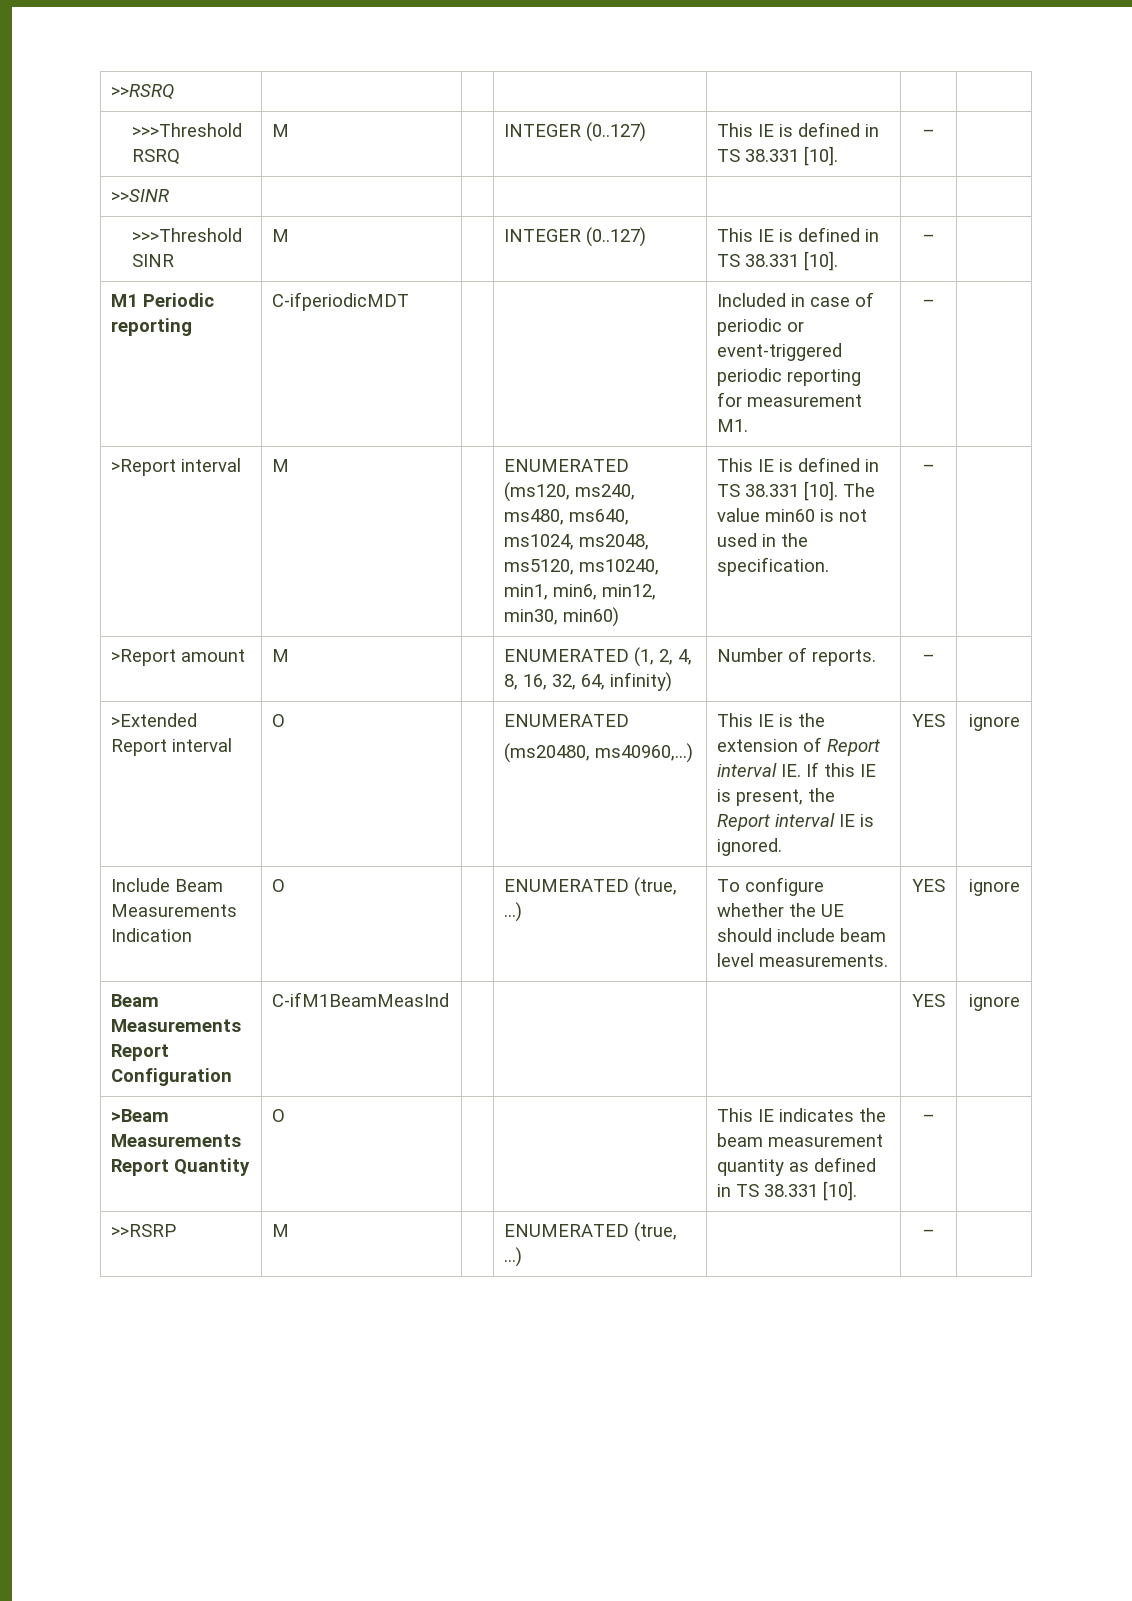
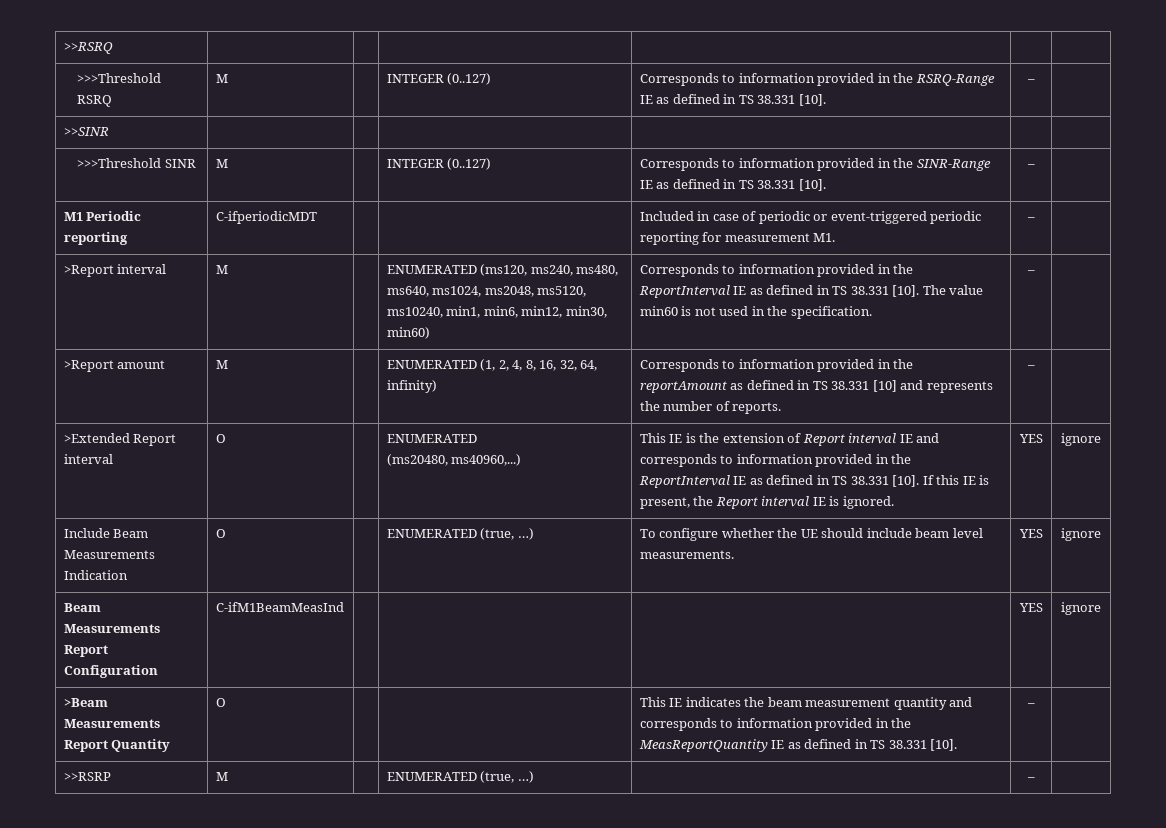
[717,123,794,137] This IE is -> [639,73,995,86] [639,95,670,104] Corresponds to information provided in the RSRQ-Range IE as
[717,228,794,242] This IE is -> [639,158,991,171] [639,180,670,189] Corresponds to information provided in the SINR-Range IE as
[717,458,794,472] This IE is -> [639,264,914,277] [638,285,763,298] Corresponds to information provided in the ReportInterval IE as
[717,648,784,662] Number -> [639,359,914,372] [639,380,993,393] [639,401,713,411] Corresponds to information provided in the reportAmount as defined in TS 38.331 [10] and represents the number
[781,764,802,777] IE. -> [899,433,940,443] [639,454,912,467] [638,475,920,488] IE and corresponds to information provided in the ReportInterval IE as defined in TS 38.331 [10].
(785, 1167) none -> [949,697,973,707] [639,718,912,731] [638,739,785,752] and corresponds to information provided in the MeasReportQuantity IE

